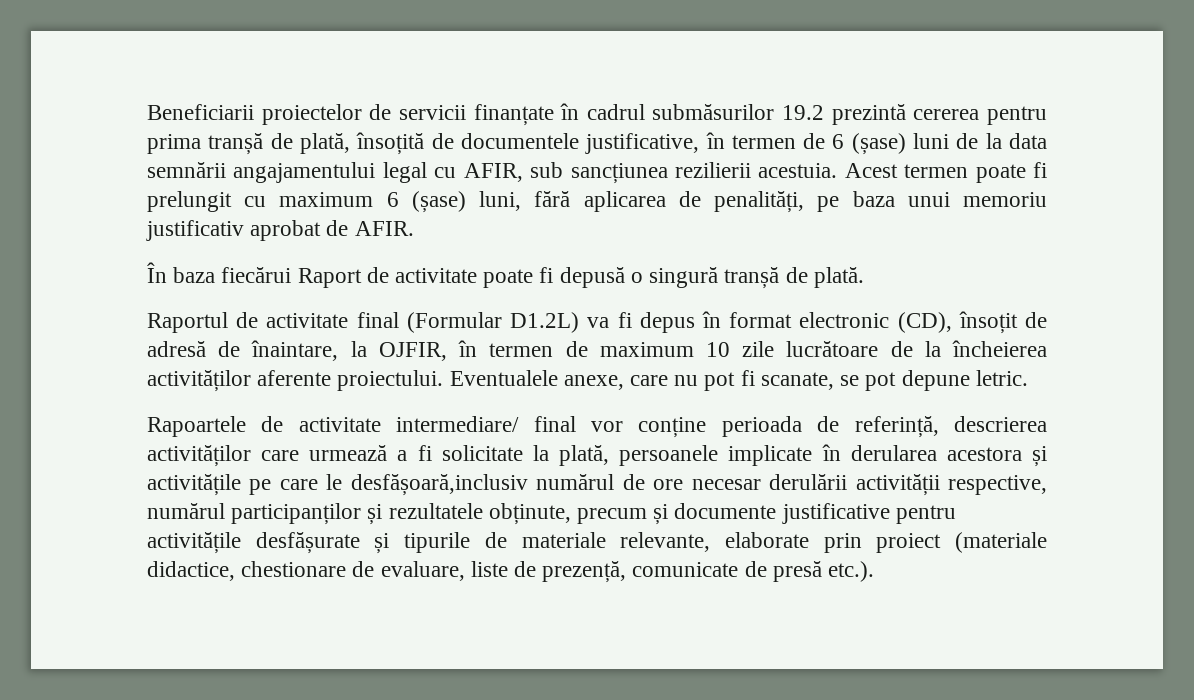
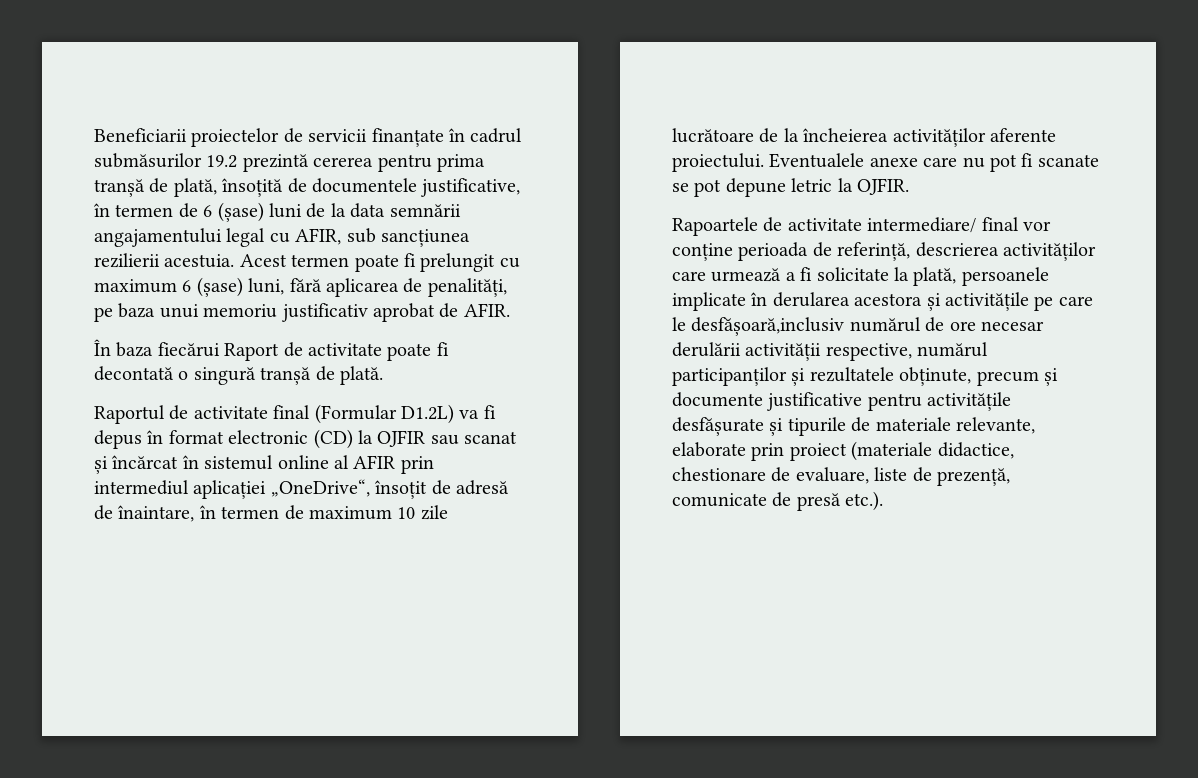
[559,267,625,288] depusă -> [94,366,174,381] decontată
[897,312,952,333] (CD), -> [313,429,518,449] [94,455,434,474] [94,479,370,499] (CD) la OJFIR sau scanat și încărcat în sistemul online al AFIR prin intermediul aplicației „OneDrive“,
[350,341,447,361] la OJFIR, -> (195, 513) none
[563,375,624,390] anexe, -> [869,157,918,167] anexe
[760,372,834,390] scanate, -> [1037,154,1099,167] scanate
[975,370,1028,386] letric. -> [791,178,909,195] letric la OJFIR.

